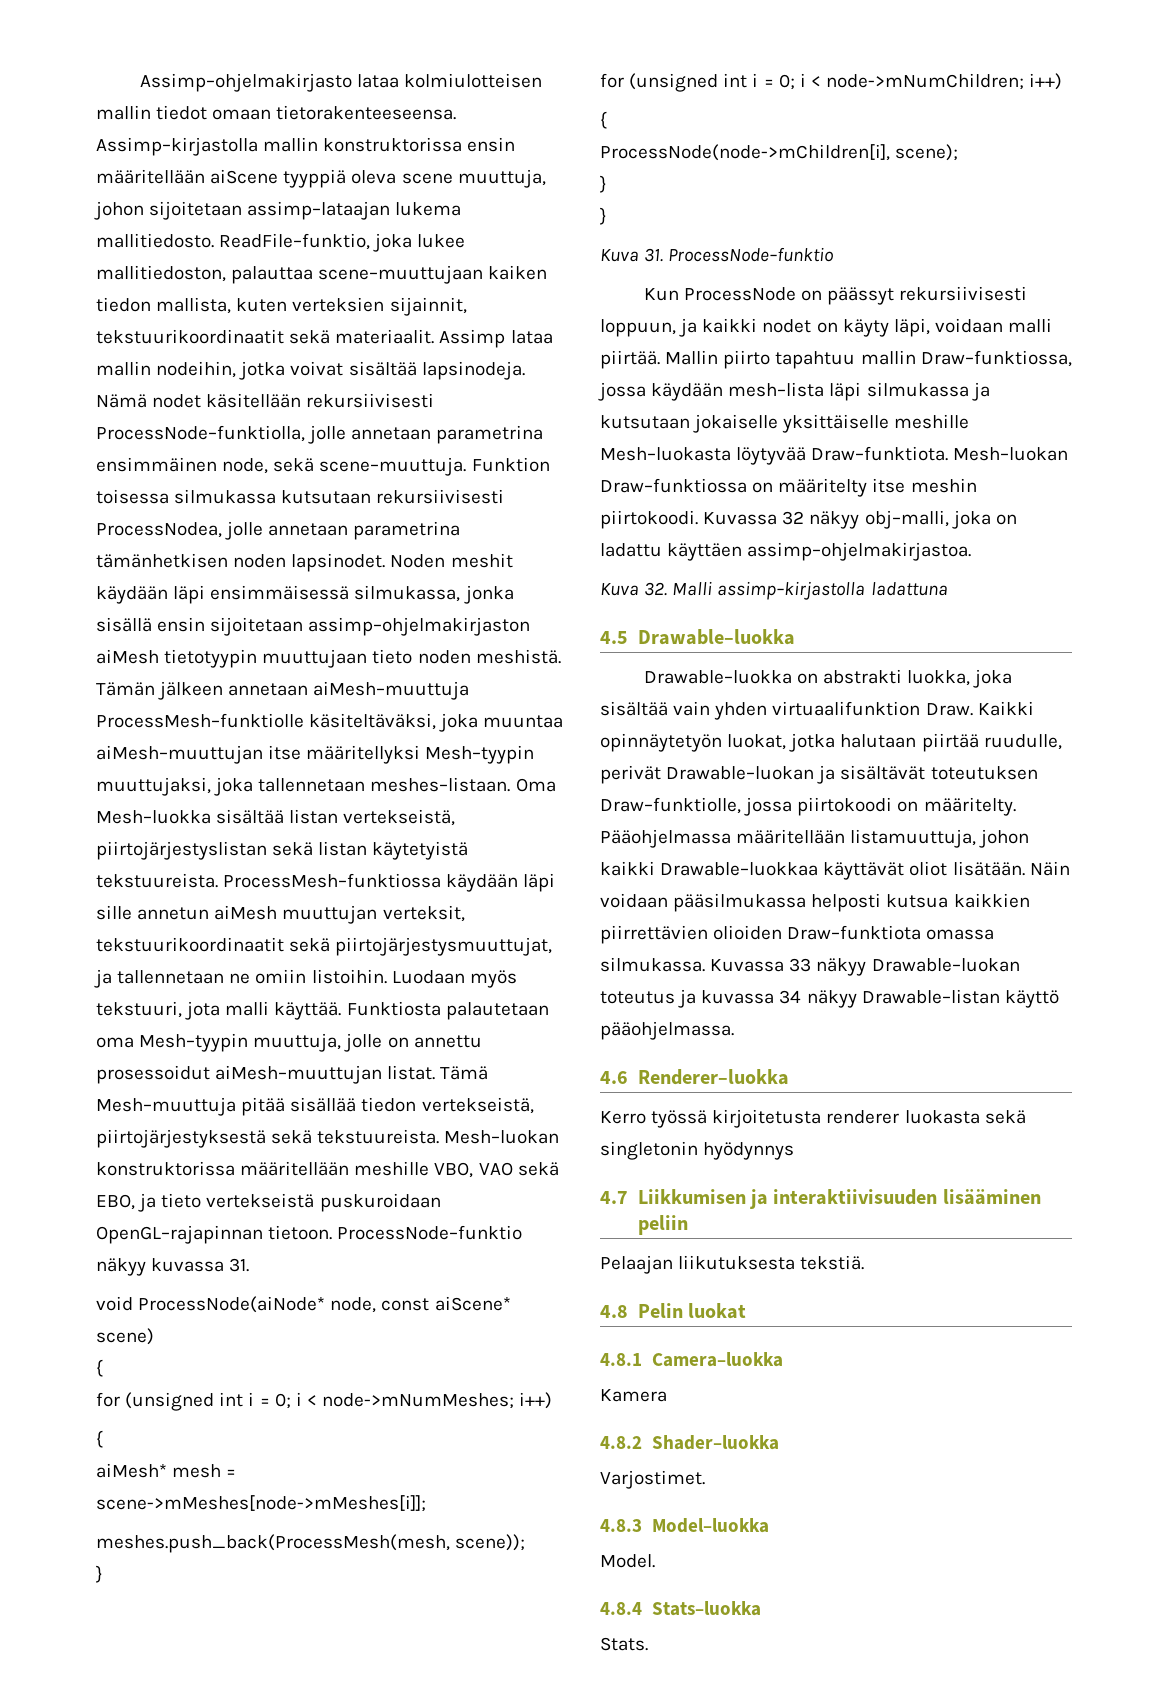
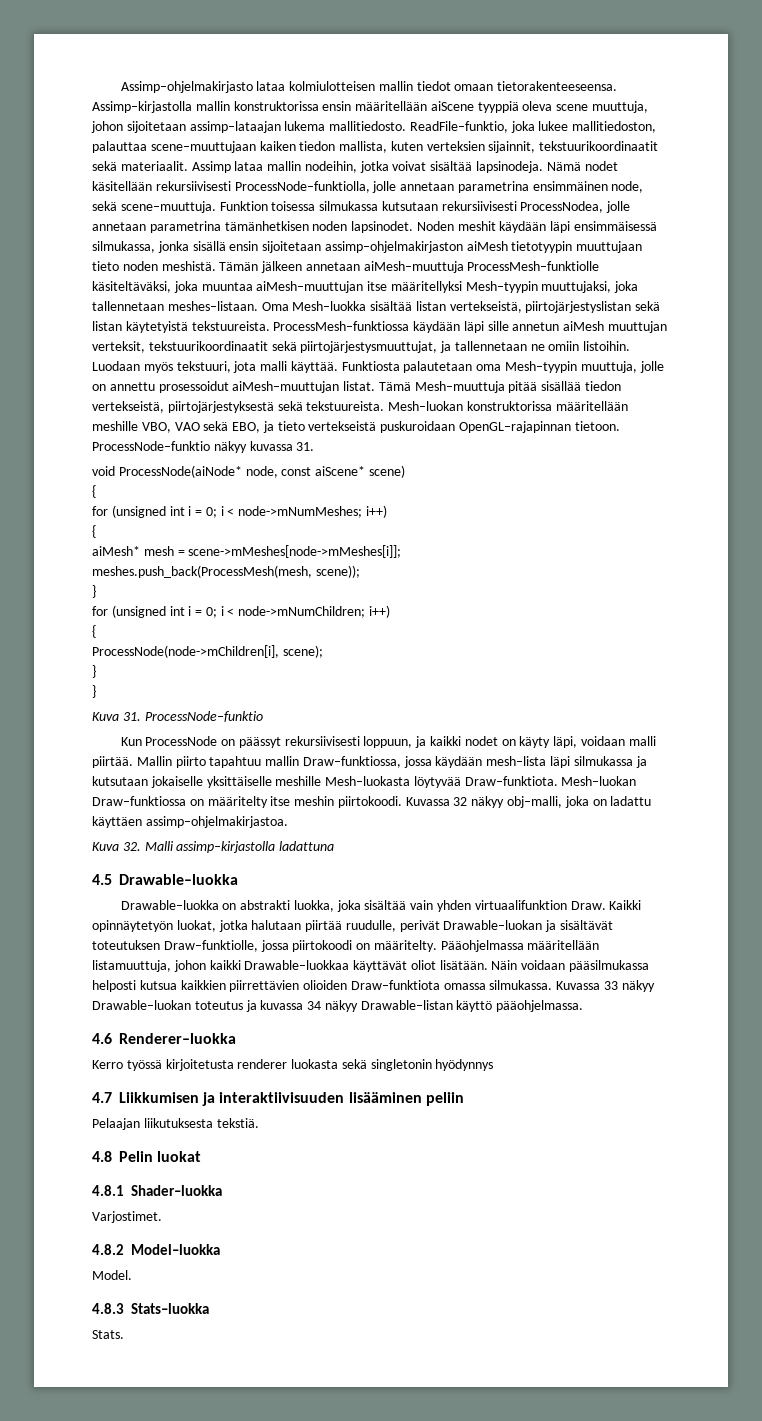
[651,1352,783,1367] [600,1389,667,1402] [600,1436,642,1449] Camera–luokka // Kamera // 4.8.2 -> (124, 1190) none
[600,1519,642,1532] 4.8.3 -> [92,1244,124,1255] 4.8.2
[600,1602,642,1615] 4.8.4 -> [92,1303,124,1314] 4.8.3

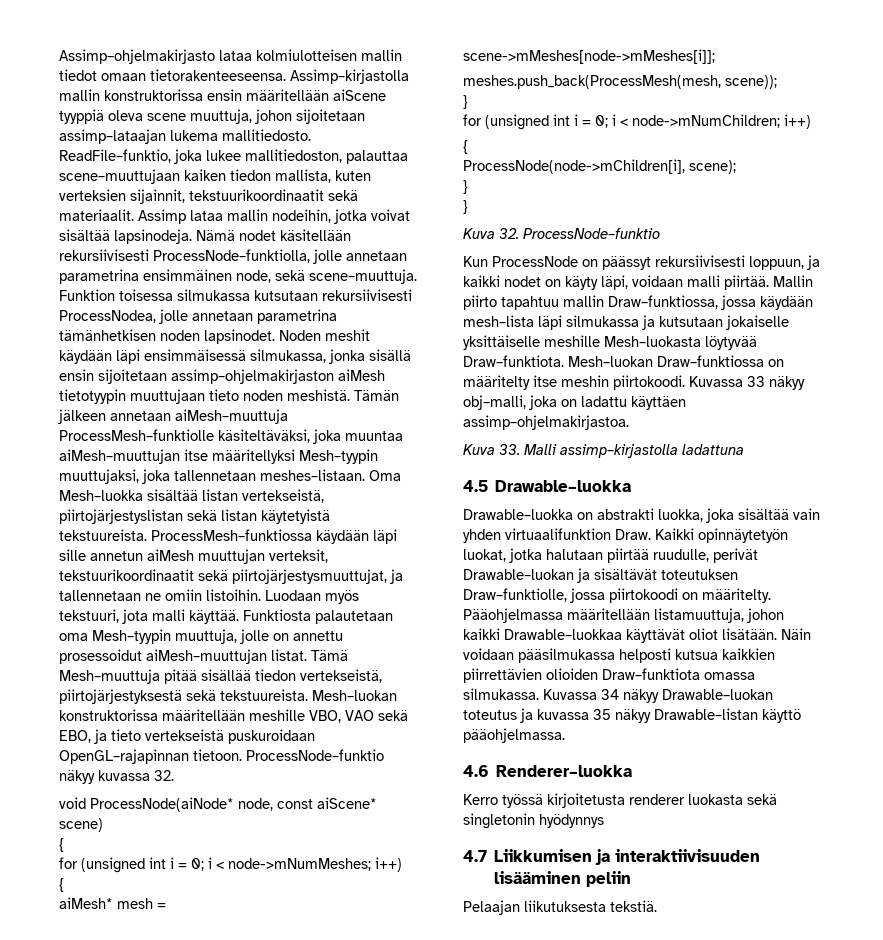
[296,442,315,451] 31. -> [154,770,174,781] 32.
[122,712,141,721] 31. -> [499,228,519,239] 32.
[453,797,468,806] 32 -> [747,376,765,387] 33
[122,842,141,851] 32. -> [499,444,520,455] 33.
[604,981,619,990] 33 -> [601,689,619,700] 34
[307,1001,322,1010] 34 -> [593,709,611,720] 35
[92,1151,202,1162] [92,1185,222,1196] [92,1211,162,1223] [92,1244,220,1255] [92,1270,132,1280] [92,1303,209,1314] [92,1330,124,1339] // 4.8 Pelin luokat // 4.8.1 Shader–luokka // Varjostimet. // 4.8.2 Model–luokka // Model. // 4.8.3 Stats–luokka // Stats. -> (657, 906) none

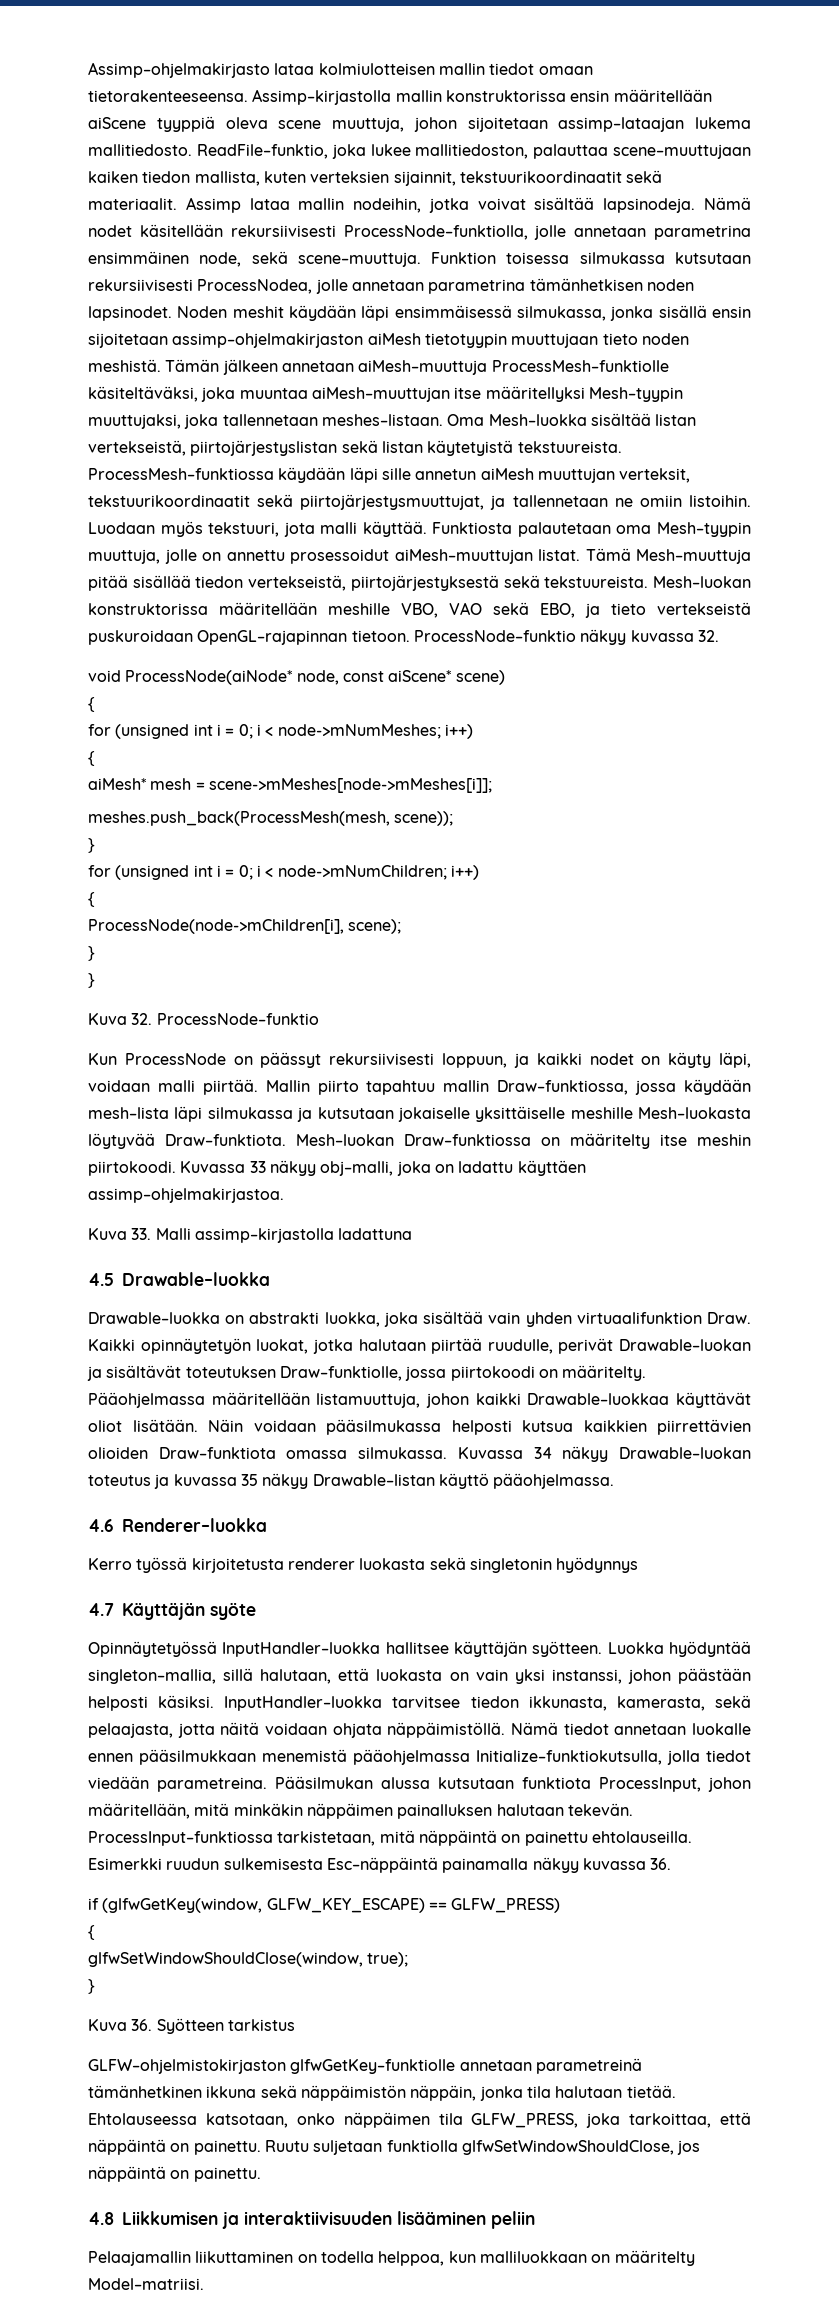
(487, 856) none -> [122,1602,256,1620] [88,1641,751,1657] [88,1668,752,1684] [88,1695,751,1711] [88,1722,751,1738] [88,1749,751,1765] [88,1776,751,1792] [88,1803,633,1819] [88,1830,692,1846] [88,1857,672,1873] [88,1897,561,1913] [88,1925,95,1940] [88,1952,409,1967] [88,1979,95,1994] [88,2018,295,2034] [88,2058,642,2074] [88,2085,676,2101] [88,2112,751,2128] [88,2139,701,2155] [88,2166,261,2182] [88,2212,114,2225] Käyttäjän syöte // Opinnäytetyössä InputHandler–luokka hallitsee käyttäjän syötteen. Luokka hyödyntää singleton–mallia, sillä halutaan, että luokasta on vain yksi instanssi, johon päästään helposti käsiksi. InputHandler–luokka tarvitsee tiedon ikkunasta, kamerasta, sekä pelaajasta, jotta näitä voidaan ohjata näppäimistöllä. Nämä tiedot annetaan luokalle ennen pääsilmukkaan menemistä pääohjelmassa Initialize–funktiokutsulla, jolla tiedot viedään parametreina. Pääsilmukan alussa kutsutaan funktiota ProcessInput, johon määritellään, mitä minkäkin näppäimen painalluksen halutaan tekevän. ProcessInput–funktiossa tarkistetaan, mitä näppäintä on painettu ehtolauseilla. Esimerkki ruudun sulkemisesta Esc–näppäintä painamalla näkyy kuvassa 36. // if (glfwGetKey(window, GLFW_KEY_ESCAPE) == GLFW_PRESS) // { // glfwSetWindowShouldClose(window, true); // } // Kuva 36. Syötteen tarkistus // GLFW–ohjelmistokirjaston glfwGetKey–funktiolle annetaan parametreinä tämänhetkinen ikkuna sekä näppäimistön näppäin, jonka tila halutaan tietää. Ehtolauseessa katsotaan, onko näppäimen tila GLFW_PRESS, joka tarkoittaa, että näppäintä on painettu. Ruutu suljetaan funktiolla glfwSetWindowShouldClose, jos näppäintä on painettu. // 4.8
[463,900,657,915] Pelaajan liikutuksesta tekstiä. -> [88,2250,695,2266] [88,2278,204,2290] Pelaajamallin liikuttaminen on todella helppoa, kun malliluokkaan on määritelty Model–matriisi.

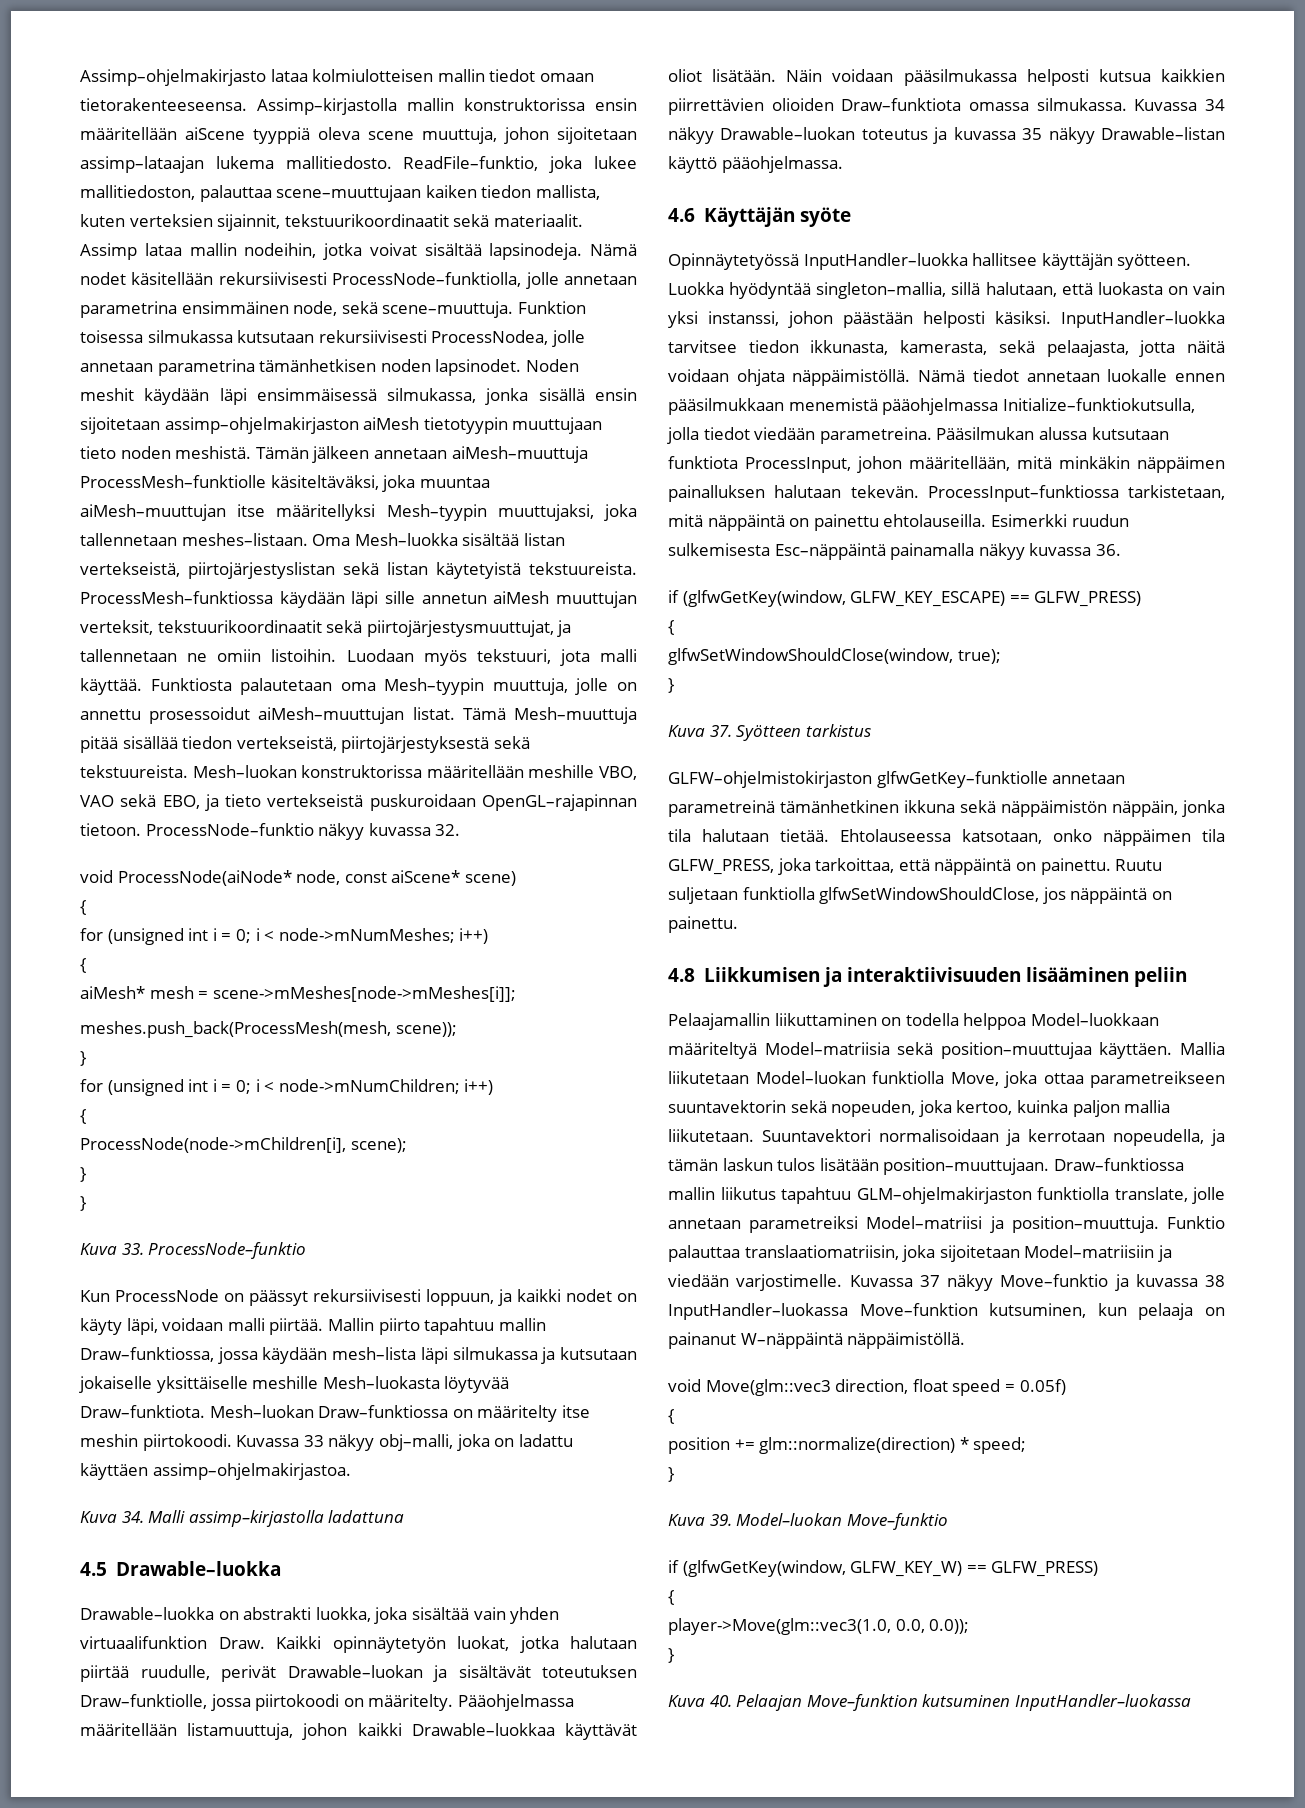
[131,1013,153,1025] 32. -> [121,1243,144,1255] 33.
[131,1228,152,1240] 33. -> [121,1511,144,1523] 34.
[122,1518,267,1532] [88,1557,639,1573] [88,1603,114,1616] Renderer–luokka // Kerro työssä kirjoitetusta renderer luokasta sekä singletonin hyödynnys // 4.7 -> (695, 215) none
[131,2019,153,2031] 36. -> [709,725,732,737] 37.
[378,2250,695,2266] [88,2278,204,2290] helppoa, kun malliluokkaan on määritelty Model–matriisi. -> [963,1013,1159,1030] [668,1042,1225,1059] [668,1071,1225,1088] [668,1100,1171,1117] [668,1129,1225,1146] [668,1158,1184,1175] [668,1187,1225,1204] [668,1216,1225,1233] [668,1245,1172,1262] [668,1274,1225,1291] [668,1303,1225,1320] [668,1332,966,1349] [668,1379,1066,1396] [668,1409,674,1424] [668,1437,1027,1454] [668,1467,674,1482] [668,1513,948,1530] [668,1560,1099,1577] [668,1590,674,1605] [668,1618,970,1635] [668,1648,674,1663] [668,1694,1191,1711] helppoa Model–luokkaan määriteltyä Model–matriisia sekä position–muuttujaa käyttäen. Mallia liikutetaan Model–luokan funktiolla Move, joka ottaa parametreikseen suuntavektorin sekä nopeuden, joka kertoo, kuinka paljon mallia liikutetaan. Suuntavektori normalisoidaan ja kerrotaan nopeudella, ja tämän laskun tulos lisätään position–muuttujaan. Draw–funktiossa mallin liikutus tapahtuu GLM–ohjelmakirjaston funktiolla translate, jolle annetaan parametreiksi Model–matriisi ja position–muuttuja. Funktio palauttaa translaatiomatriisin, joka sijoitetaan Model–matriisiin ja viedään varjostimelle. Kuvassa 37 näkyy Move–funktio ja kuvassa 38 InputHandler–luokassa Move–funktion kutsuminen, kun pelaaja on painanut W–näppäintä näppäimistöllä. // void Move(glm::vec3 direction, float speed = 0.05f) // { // position += glm::normalize(direction) * speed; // } // Kuva 39. Model–luokan Move–funktio // if (glfwGetKey(window, GLFW_KEY_W) == GLFW_PRESS) // { // player->Move(glm::vec3(1.0, 0.0, 0.0)); // } // Kuva 40. Pelaajan Move–funktion kutsuminen InputHandler–luokassa

